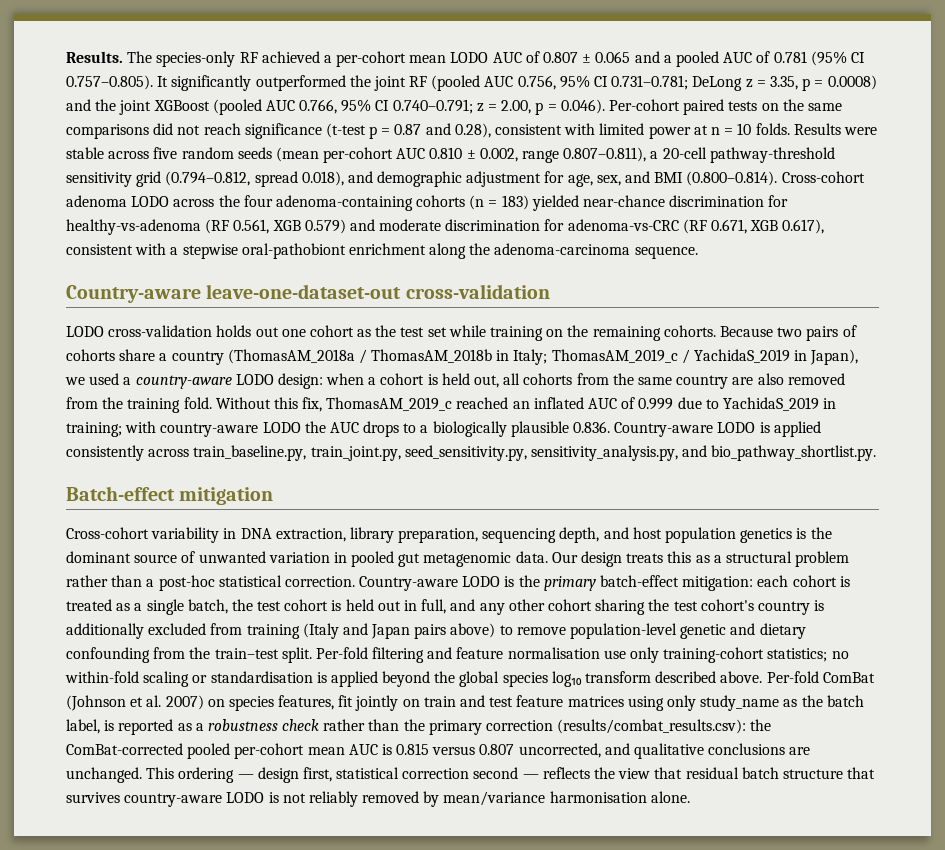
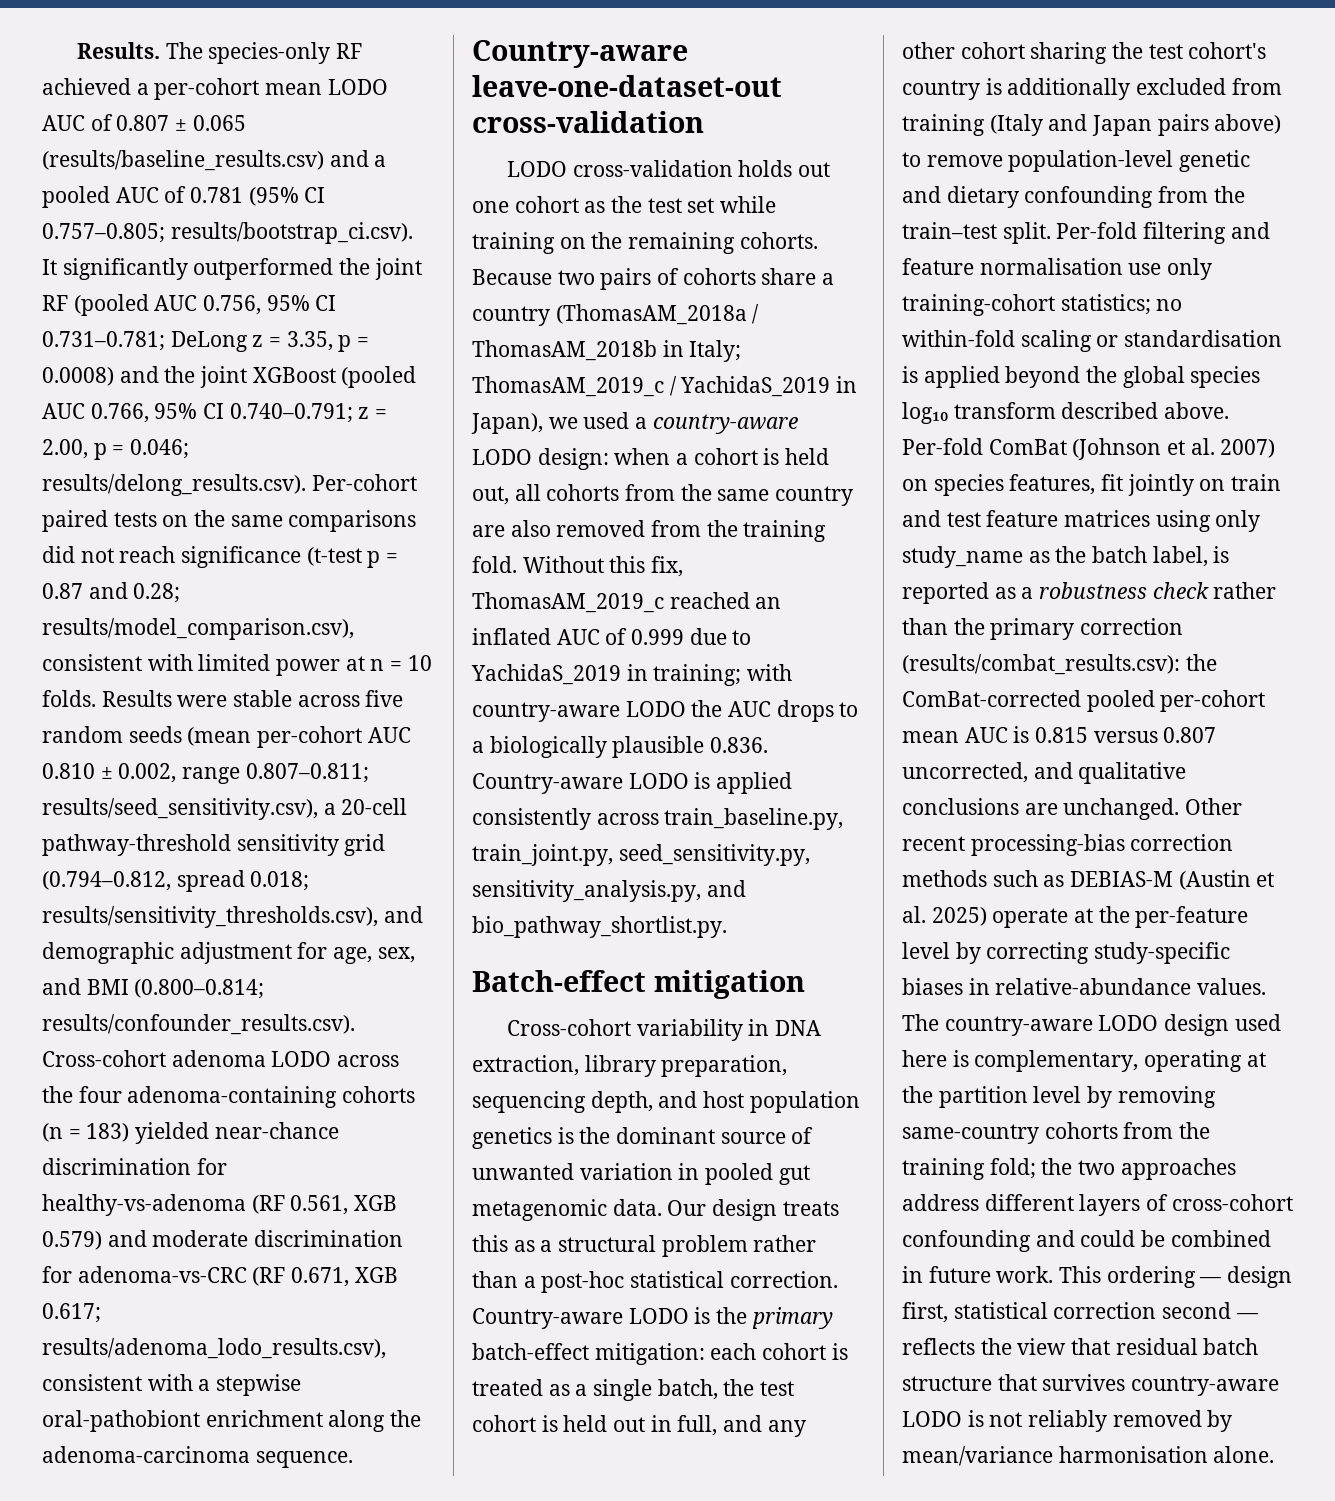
(631, 57) none -> [42,150,324,171] (results/baseline_results.csv)
[66,75,153,90] 0.757–0.805). -> [42,222,413,244] 0.757–0.805; results/bootstrap_ci.csv).
[560,99,605,114] 0.046). -> [130,439,190,459] [42,474,306,496] 0.046; results/delong_results.csv).
[454,123,491,138] 0.28), -> [133,583,181,603] [42,618,354,640] 0.28; results/model_comparison.csv),
[563,147,647,162] 0.807–0.811), -> [245,763,369,783] [42,798,318,820] 0.807–0.811; results/seed_sensitivity.csv),
[301,171,344,186] 0.018), -> [250,871,310,891] [42,906,378,928] 0.018; results/sensitivity_thresholds.csv),
[686,171,778,186] (0.800–0.814). -> [134,979,265,999] [42,1014,355,1035] (0.800–0.814; results/confounder_results.csv).
[782,219,825,234] 0.617), -> [42,1303,101,1323] [42,1338,386,1359] 0.617; results/adenoma_lodo_results.csv),
(142, 775) none -> [1185,798,1243,815] [902,834,1234,856] [902,870,1275,890] [902,906,1249,928] [902,942,1231,964] [902,978,1267,995] [902,1014,1281,1036] [902,1050,1266,1072] [902,1086,1216,1108] [902,1122,1211,1144] [902,1158,1236,1180] [902,1194,1293,1216] [902,1230,1271,1252] [902,1266,1054,1283] Other recent processing-bias correction methods such as DEBIAS-M (Austin et al. 2025) operate at the per-feature level by correcting study-specific biases in relative-abundance values. The country-aware LODO design used here is complementary, operating at the partition level by removing same-country cohorts from the training fold; the two approaches address different layers of cross-cohort confounding and could be combined in future work.

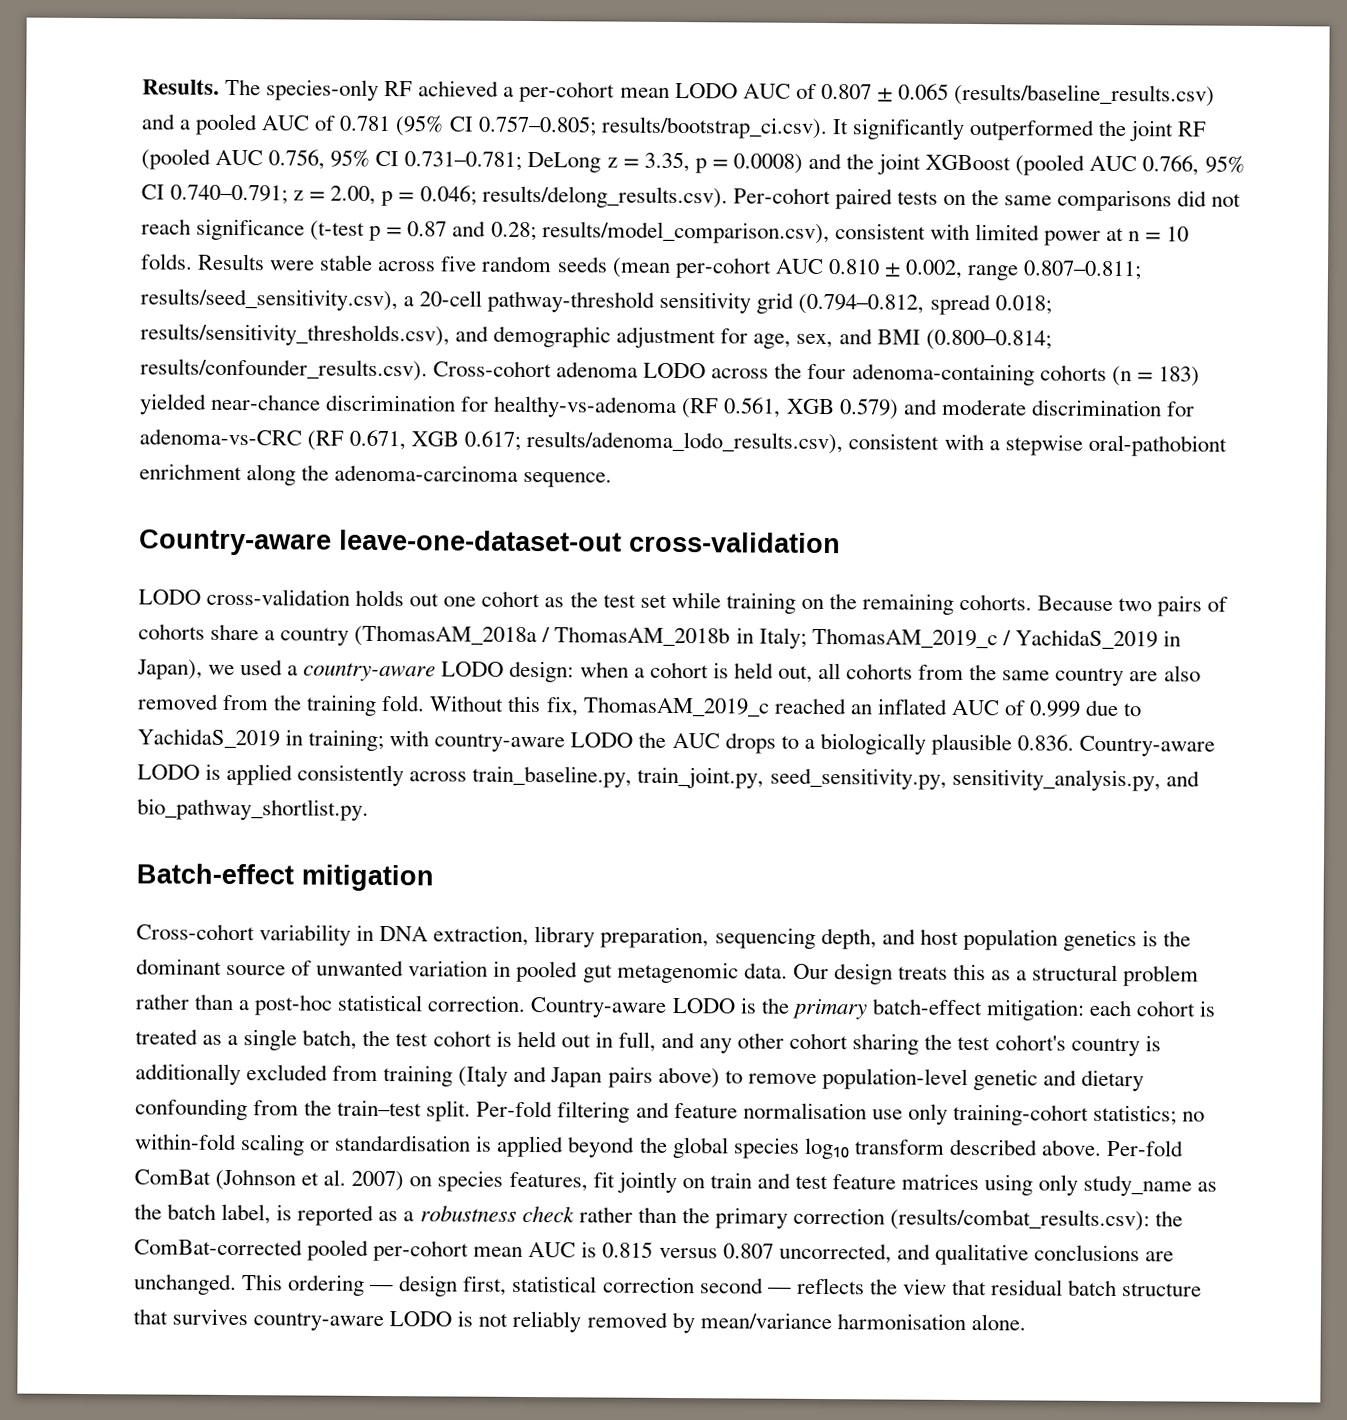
[1185,798,1243,815] [902,834,1234,856] [902,870,1275,890] [902,906,1249,928] [902,942,1231,964] [902,978,1267,995] [902,1014,1281,1036] [902,1050,1266,1072] [902,1086,1216,1108] [902,1122,1211,1144] [902,1158,1236,1180] [902,1194,1293,1216] [902,1230,1271,1252] [902,1266,1054,1283] Other recent processing-bias correction methods such as DEBIAS-M (Austin et al. 2025) operate at the per-feature level by correcting study-specific biases in relative-abundance values. The country-aware LODO design used here is complementary, operating at the partition level by removing same-country cohorts from the training fold; the two approaches address different layers of cross-cohort confounding and could be combined in future work. -> (237, 1284) none

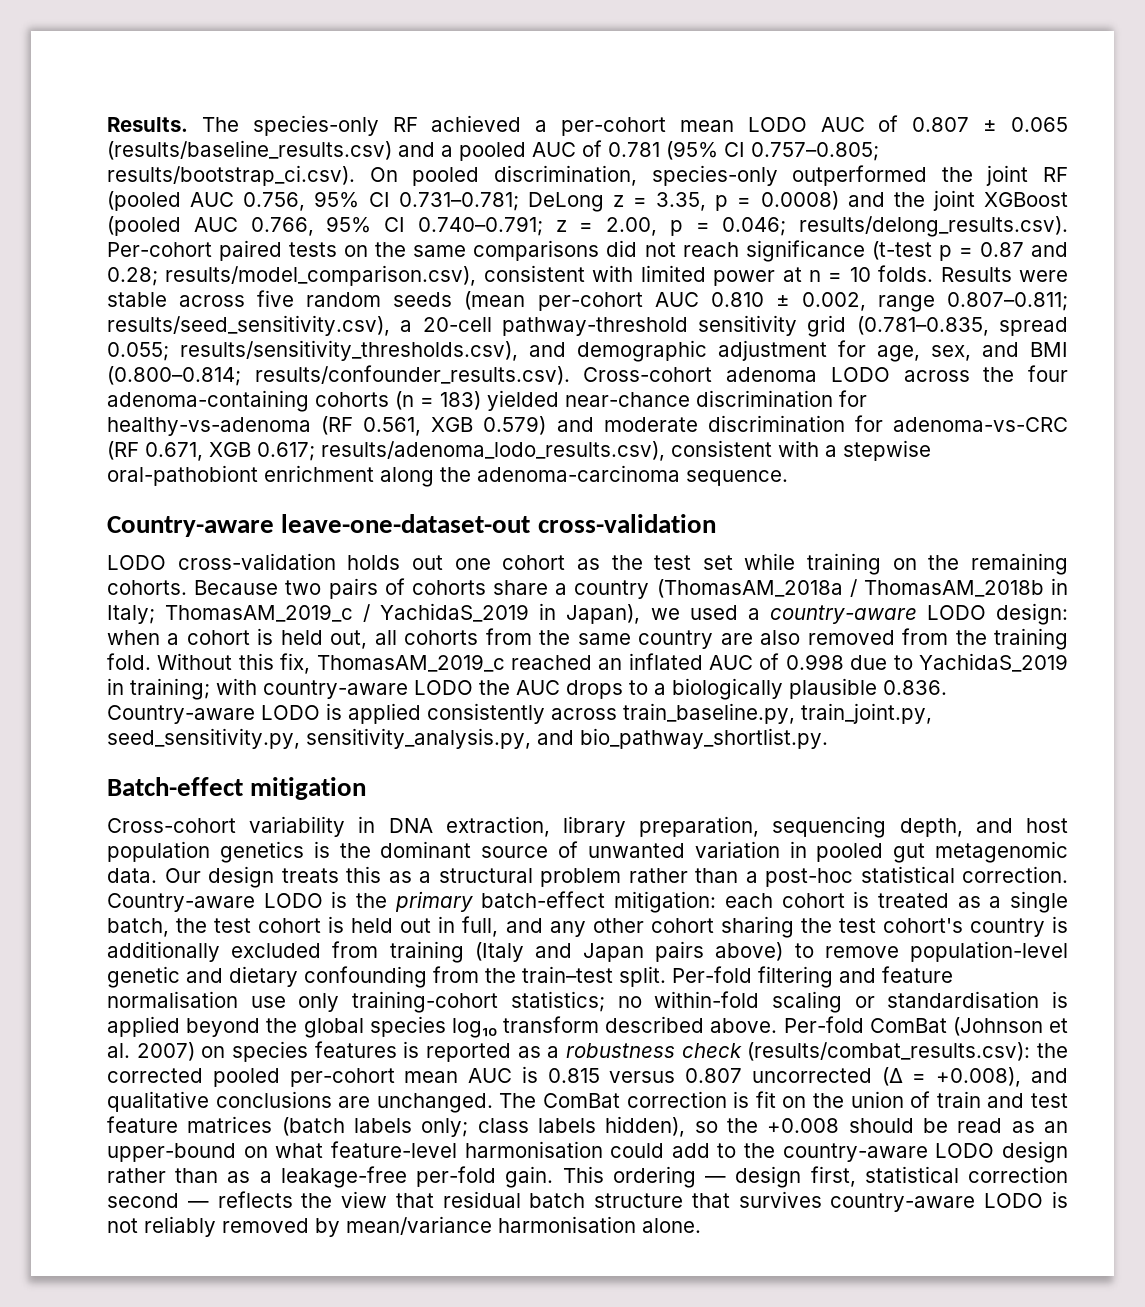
[831,118,965,140] It significantly -> [369,165,778,186] On pooled discrimination, species-only
[798,293,1052,316] (0.794–0.812, spread 0.018; -> [856,316,1069,336] [107,342,169,361] (0.781–0.835, spread 0.055;
[1029,700,1082,717] 0.999 -> [785,654,844,670] 0.998
[508,1171,1218,1197] [134,1203,272,1225] features, fit jointly on train and test feature matrices using only study_name as the batch label, -> [314,1041,397,1058] features
[578,1206,885,1229] rather than the primary correction -> (742, 1050) none
[134,1238,303,1256] ComBat-corrected -> [107,1068,203,1083] corrected
[778,1242,892,1264] uncorrected, -> [751,1067,1022,1087] uncorrected (Δ = +0.008),
(237, 1284) none -> [499,1091,1069,1108] [107,1116,1069,1137] [107,1141,1068,1163] [107,1166,554,1188] The ComBat correction is fit on the union of train and test feature matrices (batch labels only; class labels hidden), so the +0.008 should be read as an upper-bound on what feature-level harmonisation could add to the country-aware LODO design rather than as a leakage-free per-fold gain.

